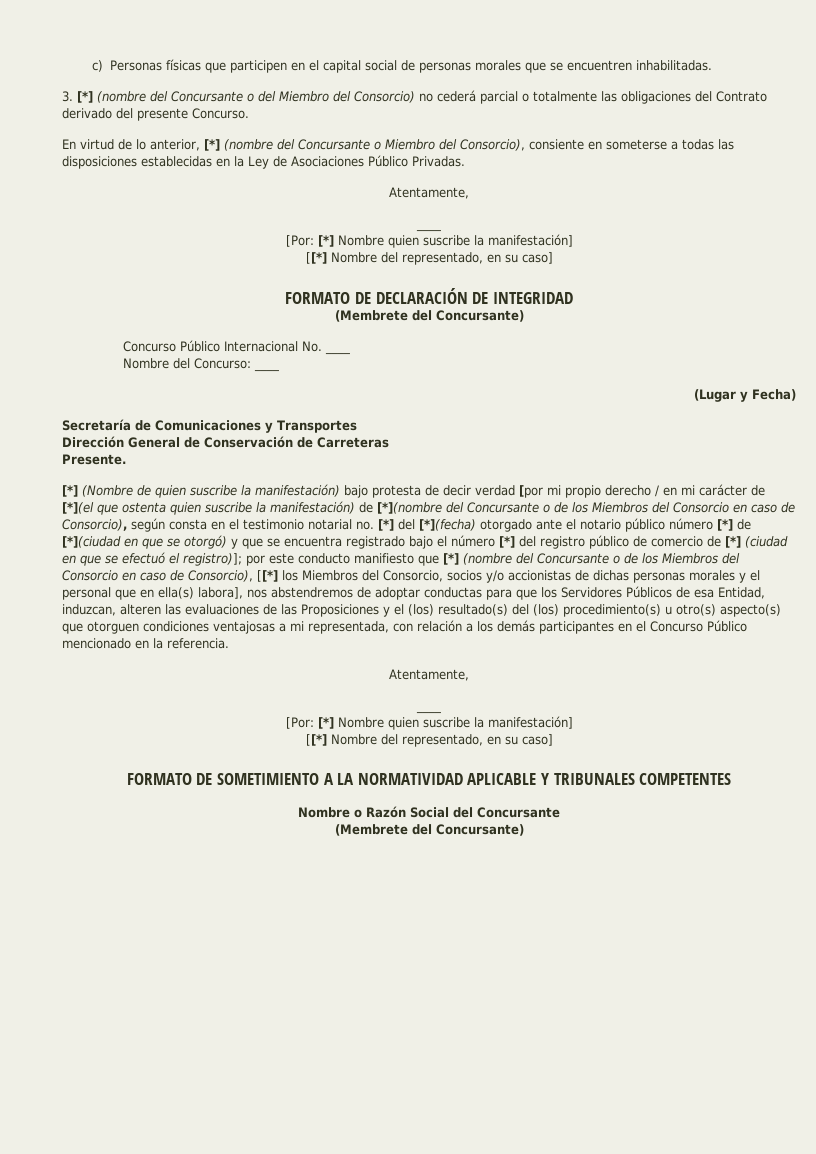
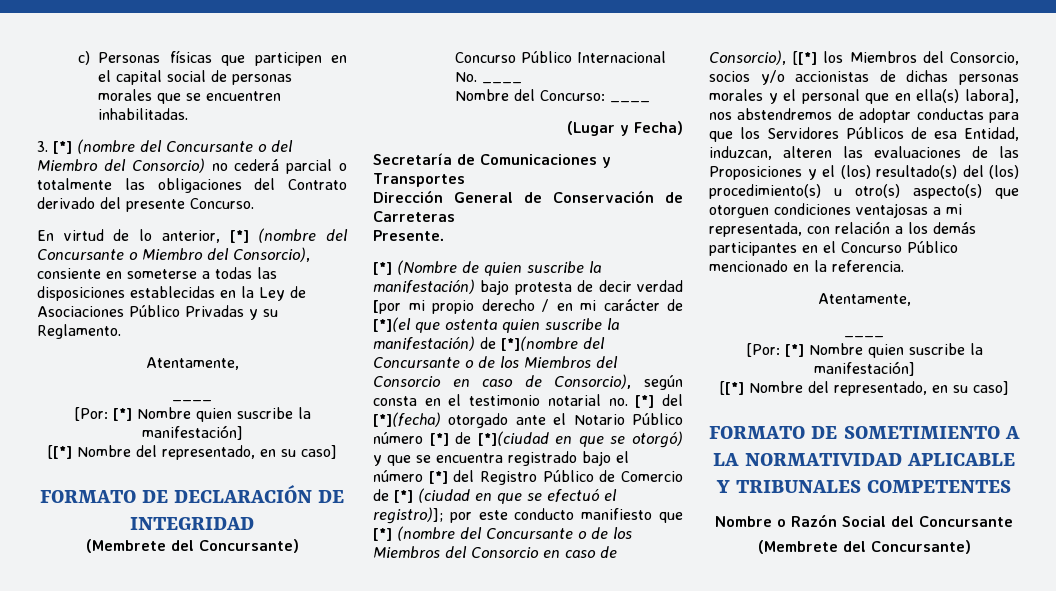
[412,156,465,167] Privadas. -> [185,305,278,320] [37,324,121,339] Privadas y su Reglamento.
[580,518,665,532] notario público -> [573,413,683,425] Notario Público
[540,535,703,549] registro público de comercio -> [480,470,683,485] Registro Público de Comercio

